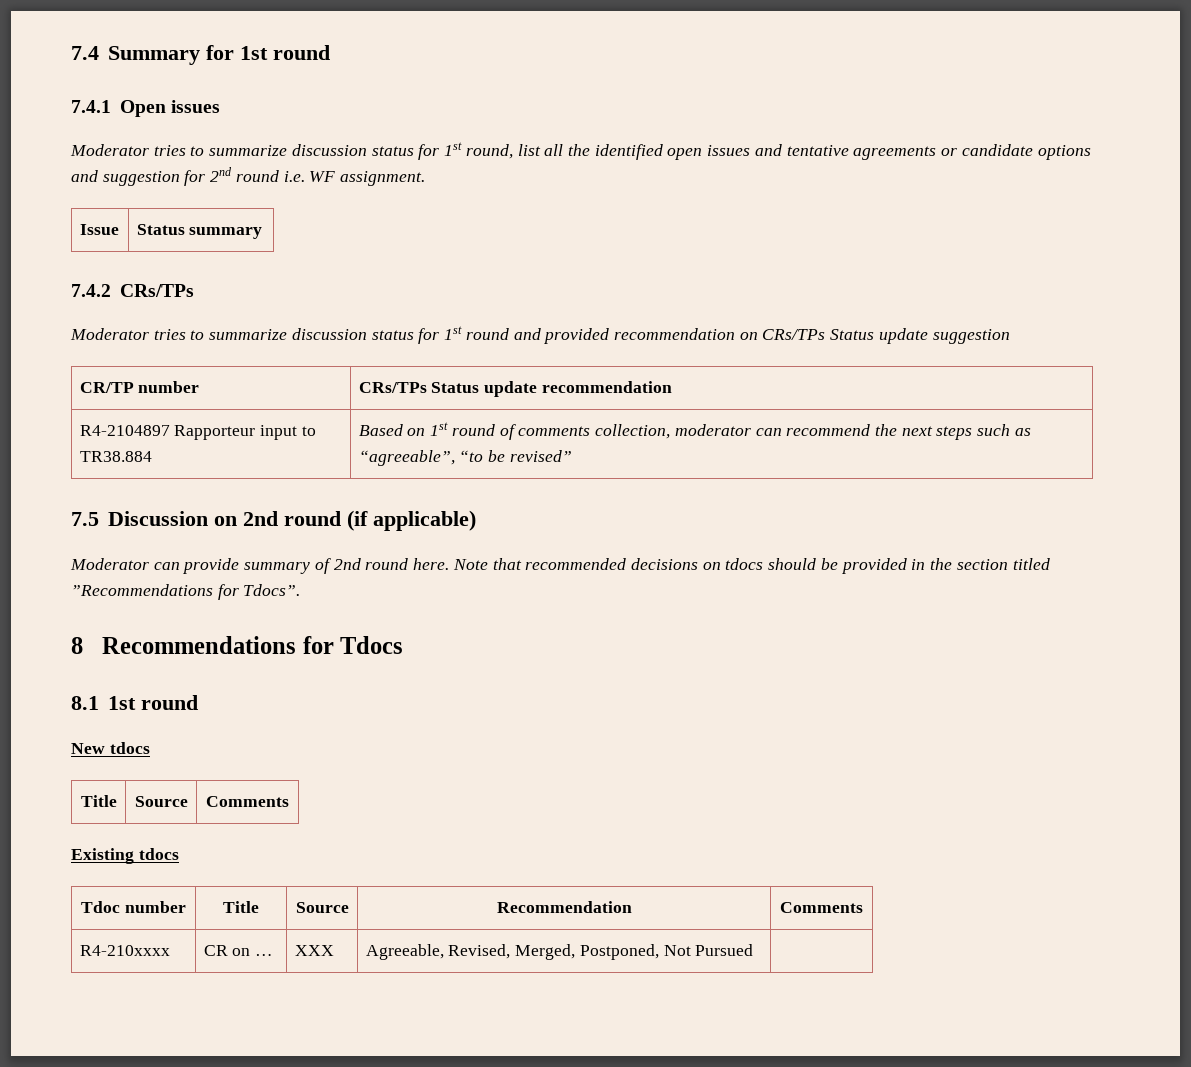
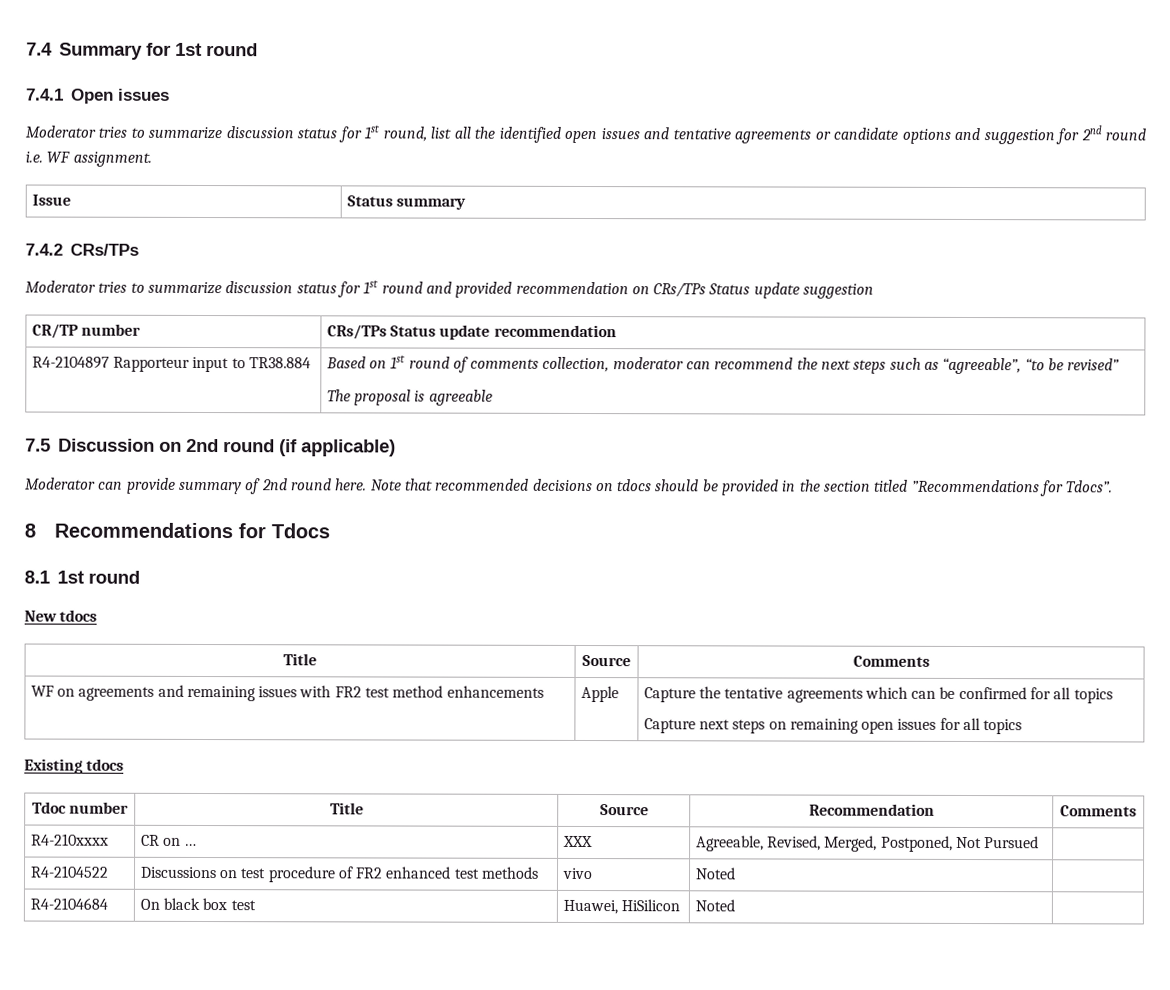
(572, 456) none -> [326,389,493,406] // The proposal is agreeable
(289, 801) none -> [30,684,544,702] [580,685,619,703] [643,686,1113,704] [643,717,1023,735] // WF on agreements and remaining issues with FR2 test method enhancements | Apple | Capture the tentative agreements which can be confirmed for all topics // Capture next steps on remaining open issues for all topics
(754, 950) none -> [29,865,109,878] [139,866,540,883] [561,867,593,880] [694,867,736,880] [29,897,108,910] [139,897,256,911] [562,899,680,915] [694,899,735,912] // R4-2104522 | Discussions on test procedure of FR2 enhanced test methods | vivo | Noted | // R4-2104684 | On black box test | Huawei, HiSilicon | Noted |

